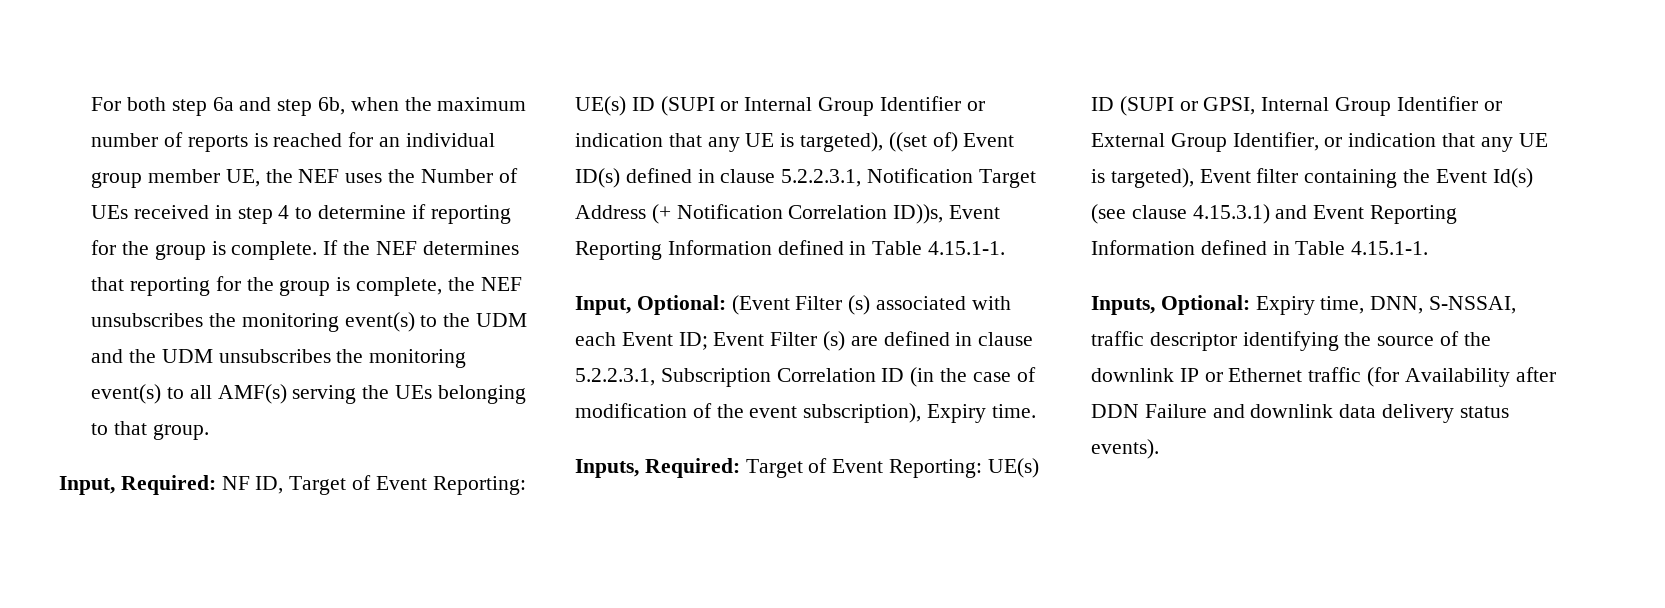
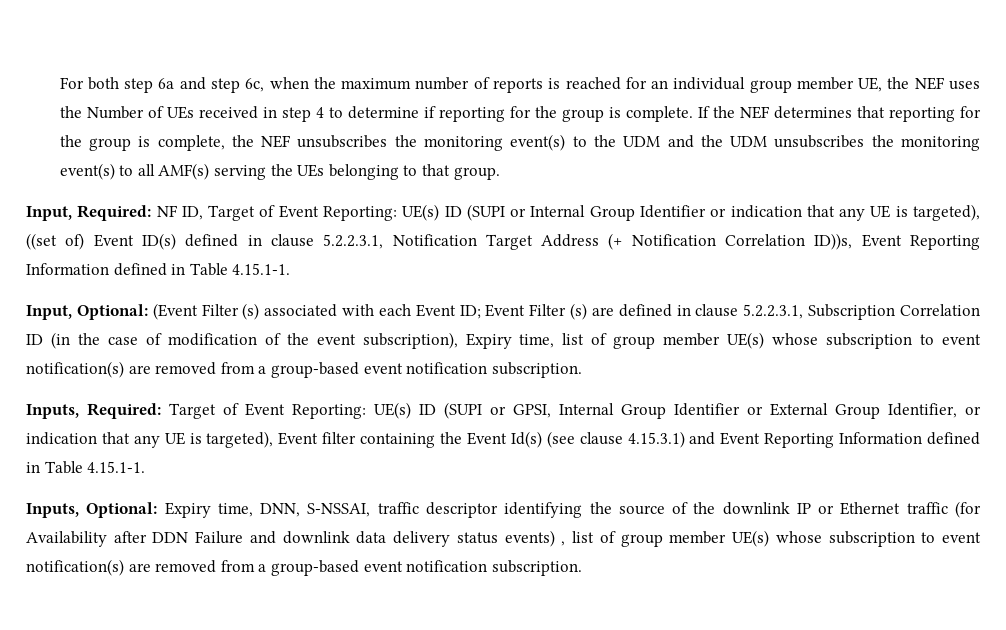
[317,97,345,115] 6b, -> [245,78,265,92] 6c,
[991,404,1036,418] time. -> [519,332,982,349] [26,361,582,378] time, list of group member UE(s) whose subscription to event notification(s) are removed from a group-based event notification subscription.
[1091,439,1159,459] events). -> [504,530,981,547] [26,559,582,576] events) , list of group member UE(s) whose subscription to event notification(s) are removed from a group-based event notification subscription.

